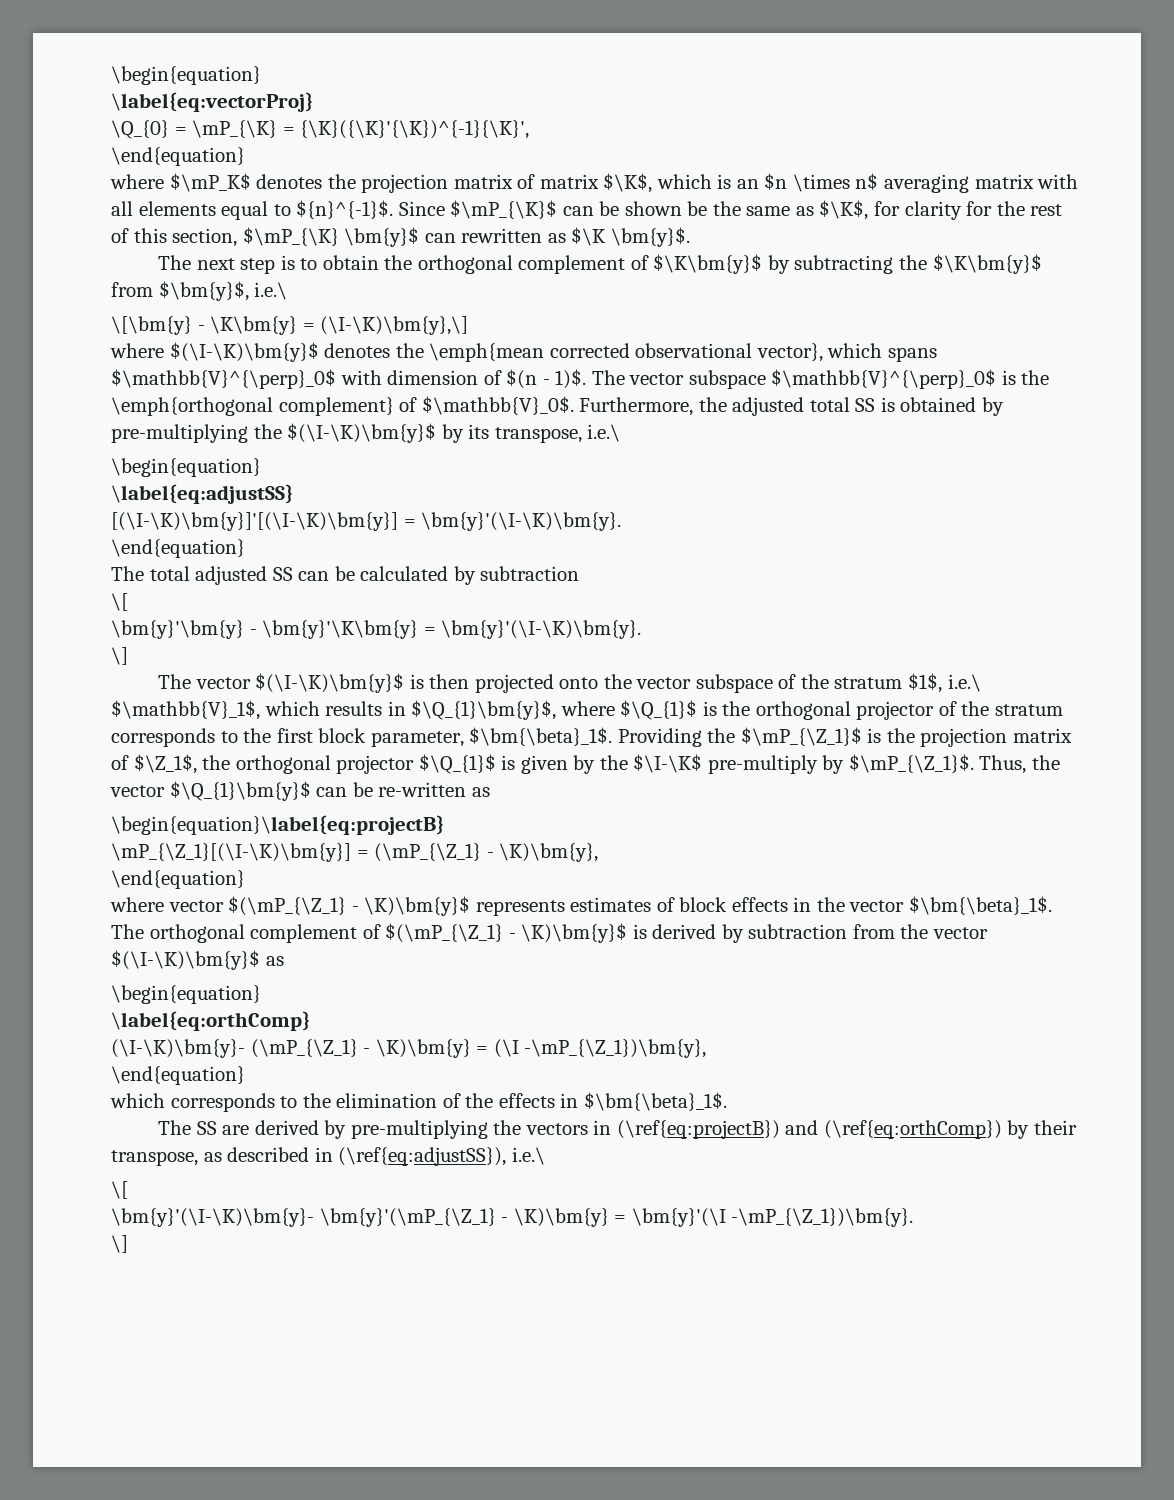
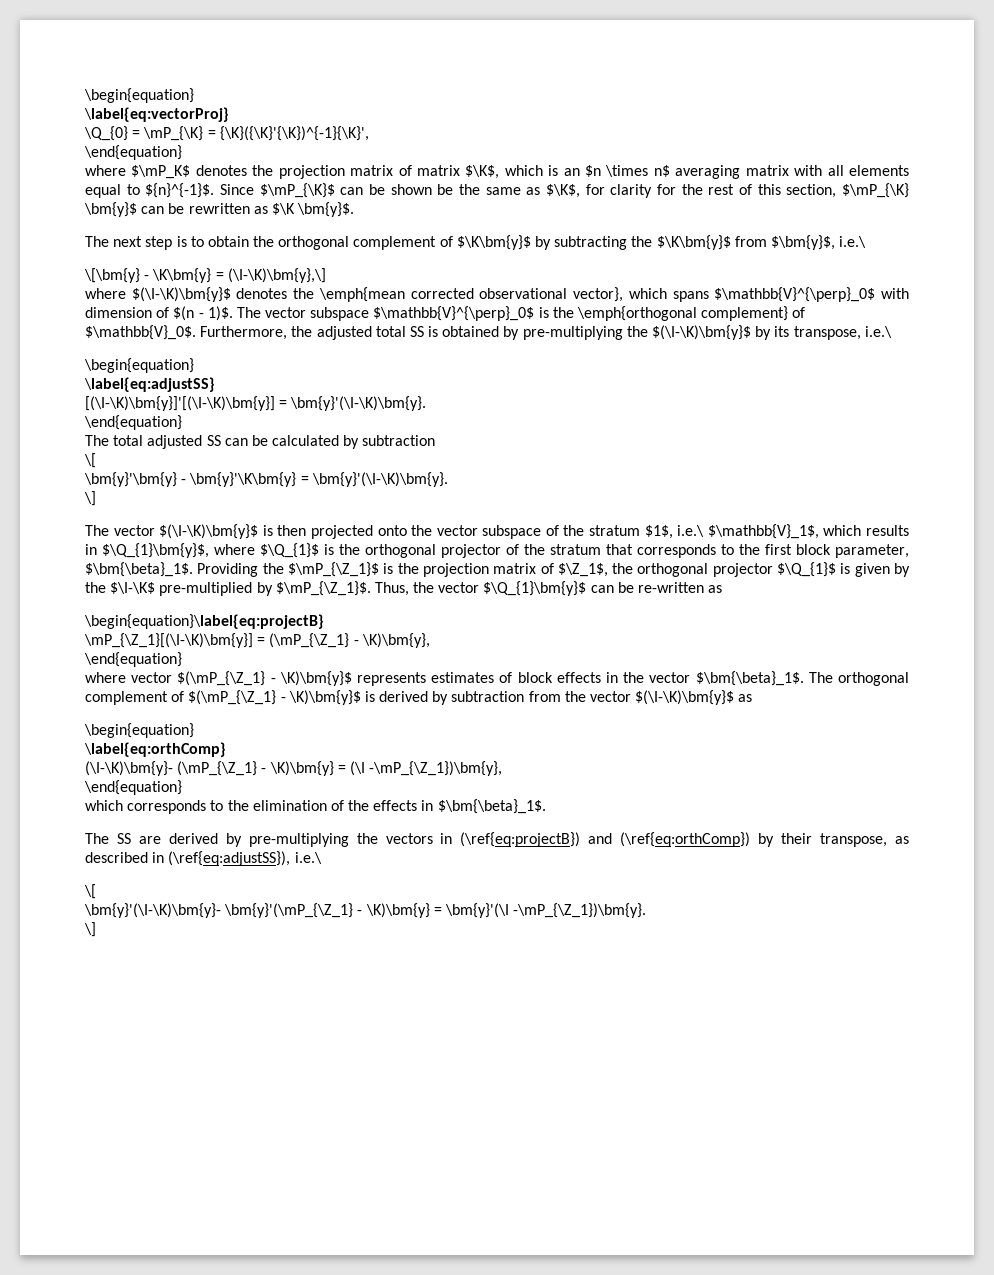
(456, 238) none -> [168,203,185,214] be
(1063, 710) none -> [606,544,633,555] that
[707,755,818,774] pre-multiply -> [159,582,253,596] pre-multiplied

